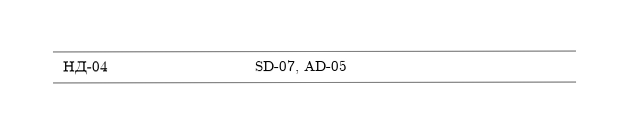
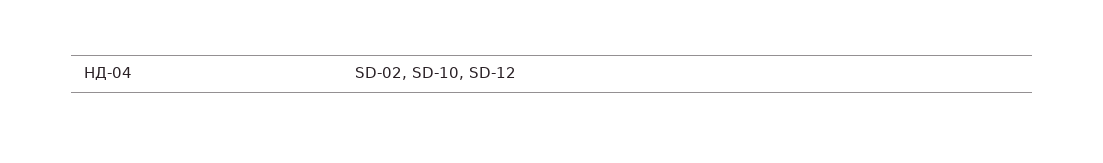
[253,59,348,75] SD-07, AD-05 -> [354,67,516,80] SD-02, SD-10, SD-12

